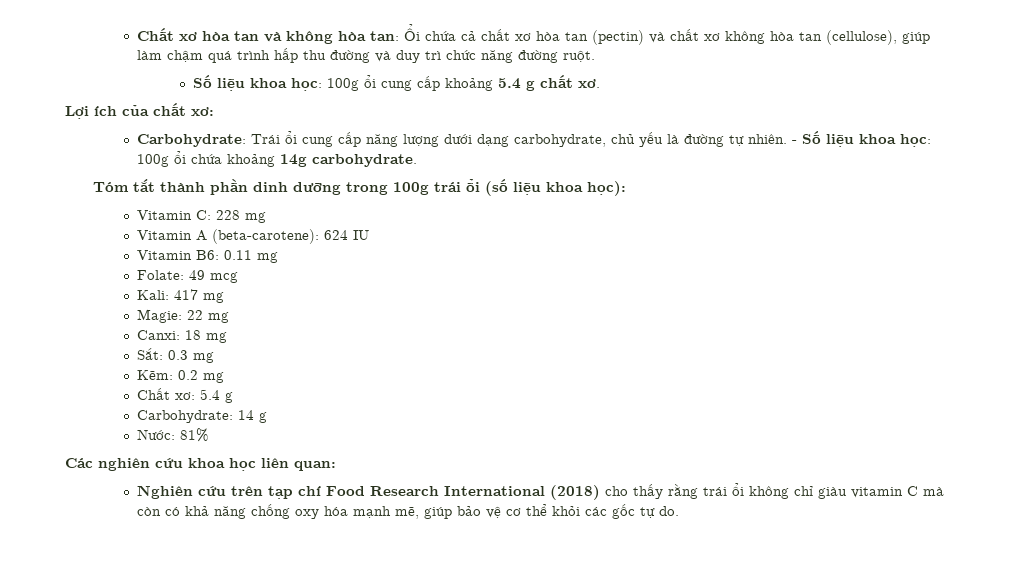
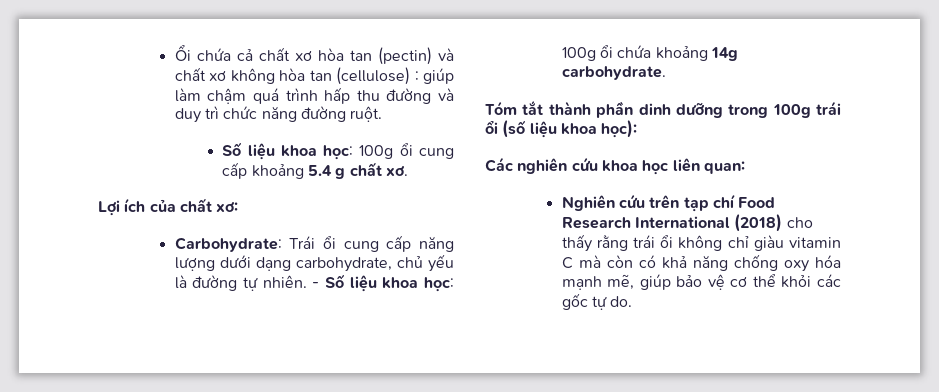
[137,28,400,44] Chất xơ hòa tan và không hòa tan: -> (174, 53) none
[826,30,898,45] (cellulose), -> [336,67,419,85] (cellulose) :
[137,210,267,223] [137,229,370,244] [137,250,279,263] [137,270,239,283] [137,289,225,303] [137,309,230,323] [137,330,228,343] [137,348,215,363] [137,370,225,383] [137,388,234,403] [137,410,268,423] [137,428,210,442] // Vitamin C: 228 mg // Vitamin A (beta-carotene): 624 IU // Vitamin B6: 0.11 mg // Folate: 49 mcg // Kali: 417 mg // Magie: 22 mg // Canxi: 18 mg // Sắt: 0.3 mg // Kẽm: 0.2 mg // Chất xơ: 5.4 g // Carbohydrate: 14 g // Nước: 81% -> (638, 129) none

